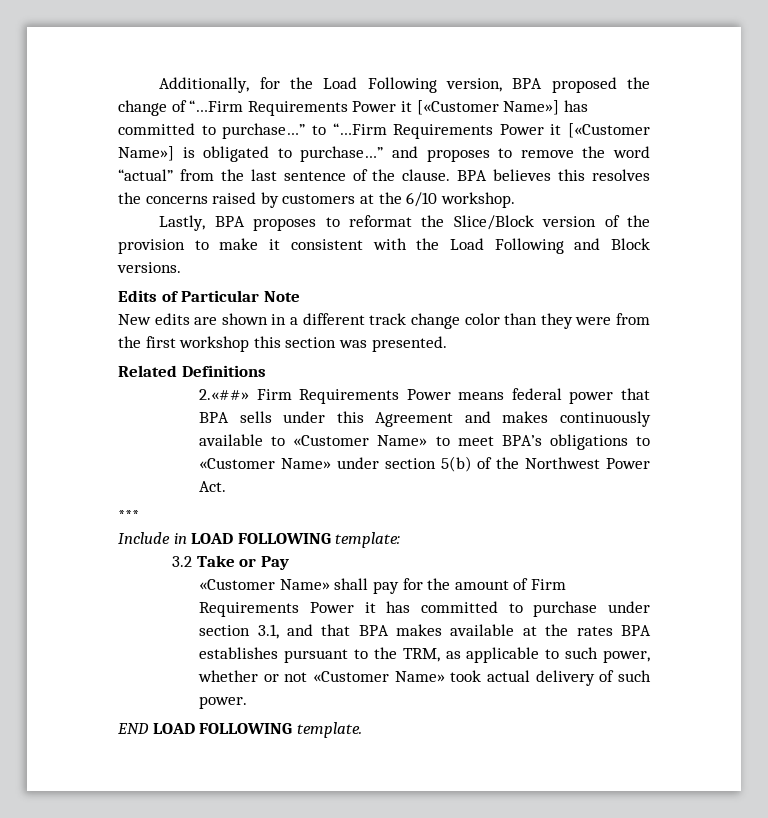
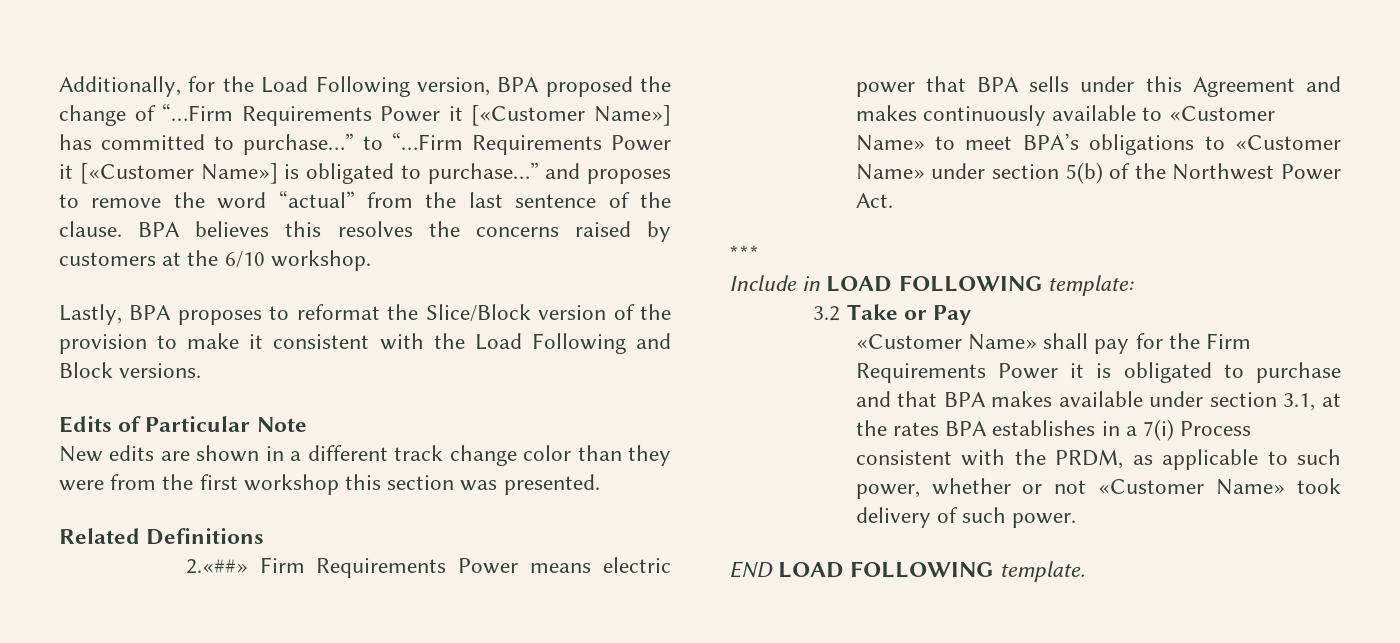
[511,388,562,400] federal -> [603,557,671,573] electric
[454,578,529,590] amount of -> (1200, 341) none
[386,601,650,617] [199,624,279,639] has committed to purchase under section 3.1, -> [1096,362,1341,383] is obligated to purchase
(515, 630) none -> [1149,391,1316,411] under section 3.1,
[284,647,440,663] pursuant to the TRM, -> [1101,419,1252,441] [855,449,1124,469] in a 7(i) Process consistent with the PRDM,
[487,670,531,682] actual -> (1341, 486) none

